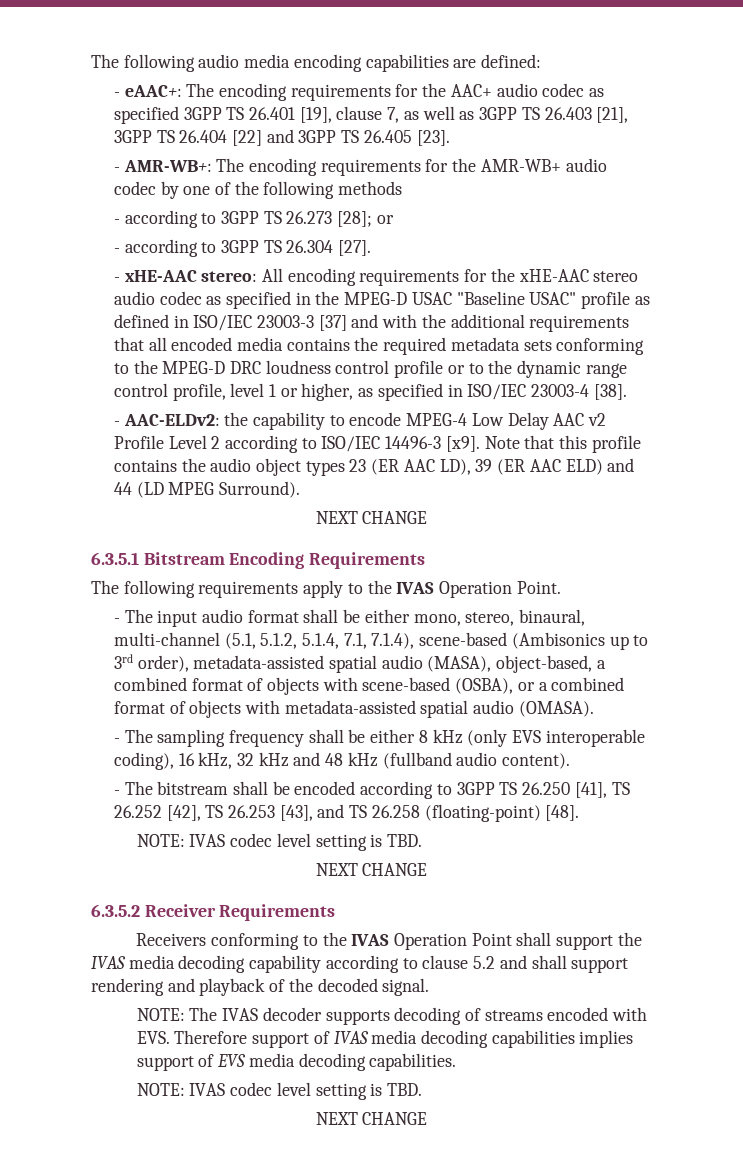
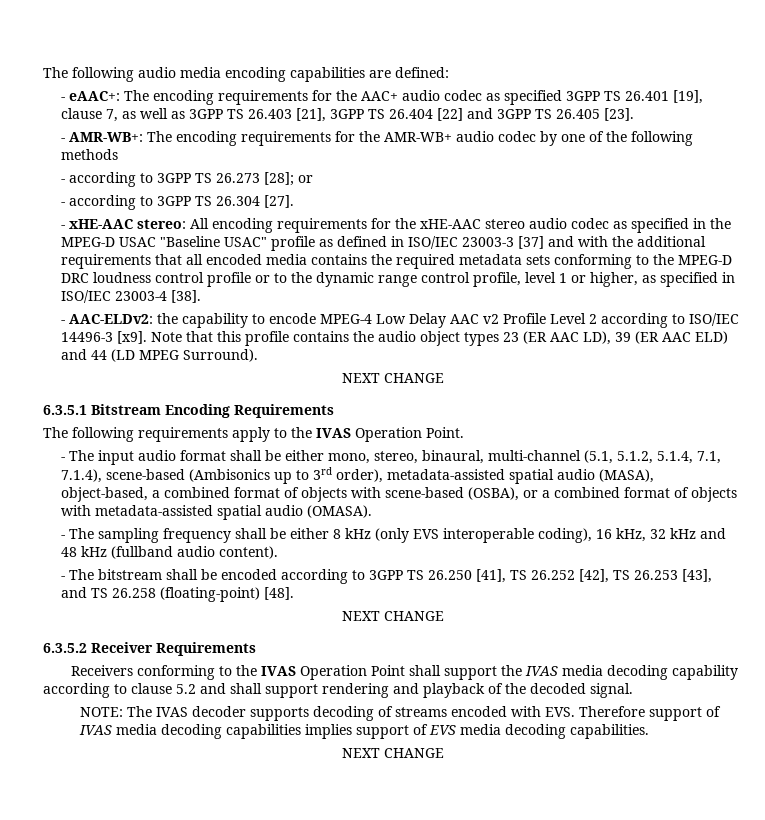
[136,833,422,851] // NOTE: IVAS codec level setting is TBD. -> (295, 593) none
[136,1082,422,1100] // NOTE: IVAS codec level setting is TBD. -> (649, 731) none

